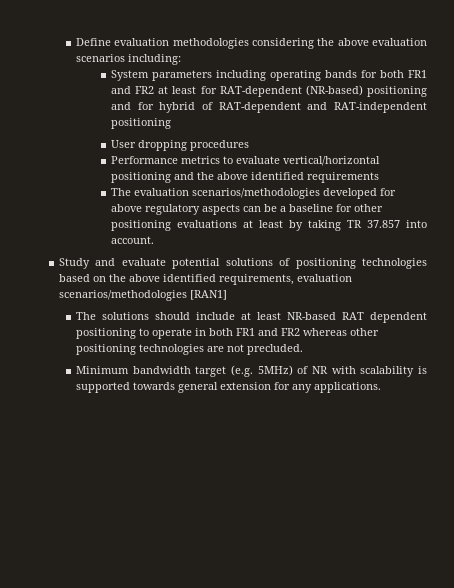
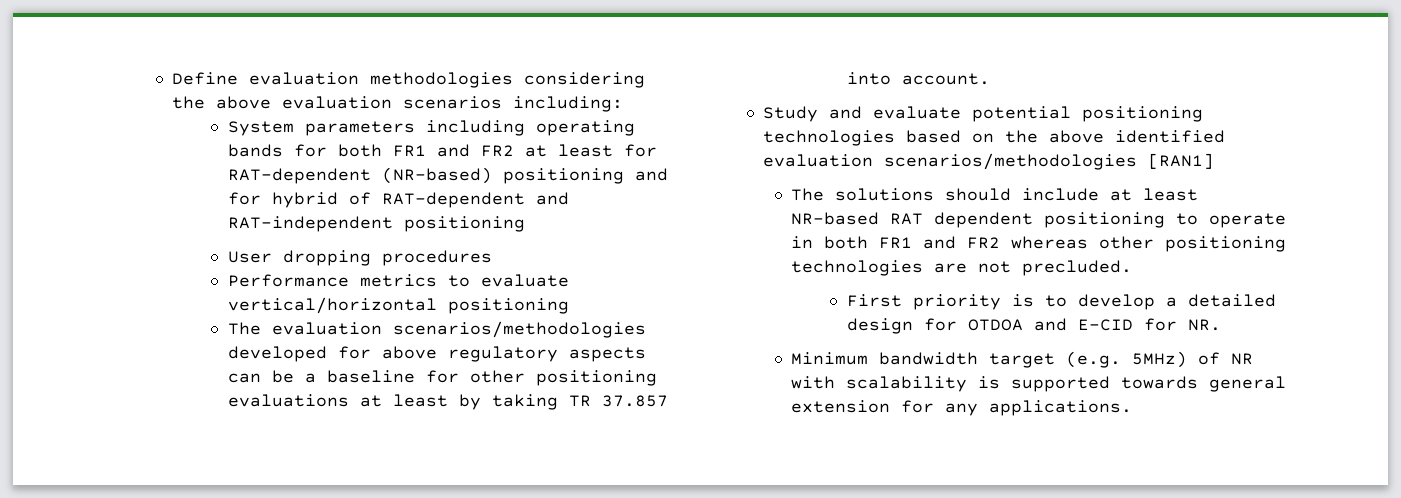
[173,172,379,183] and the above identified requirements -> (569, 306) none
[225,258,291,266] solutions of -> (1072, 114) none
[218,274,294,285] requirements, -> (1226, 136) none
(304, 349) none -> [846,294,1276,310] [846,318,1221,334] // First priority is to develop a detailed design for OTDOA and E-CID for NR.

